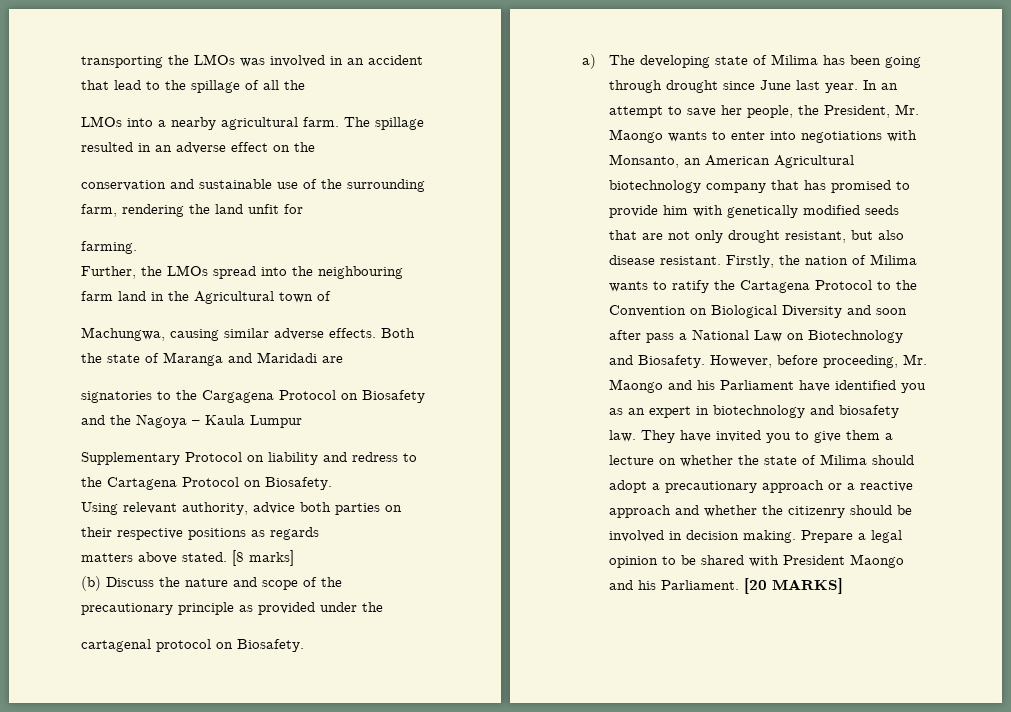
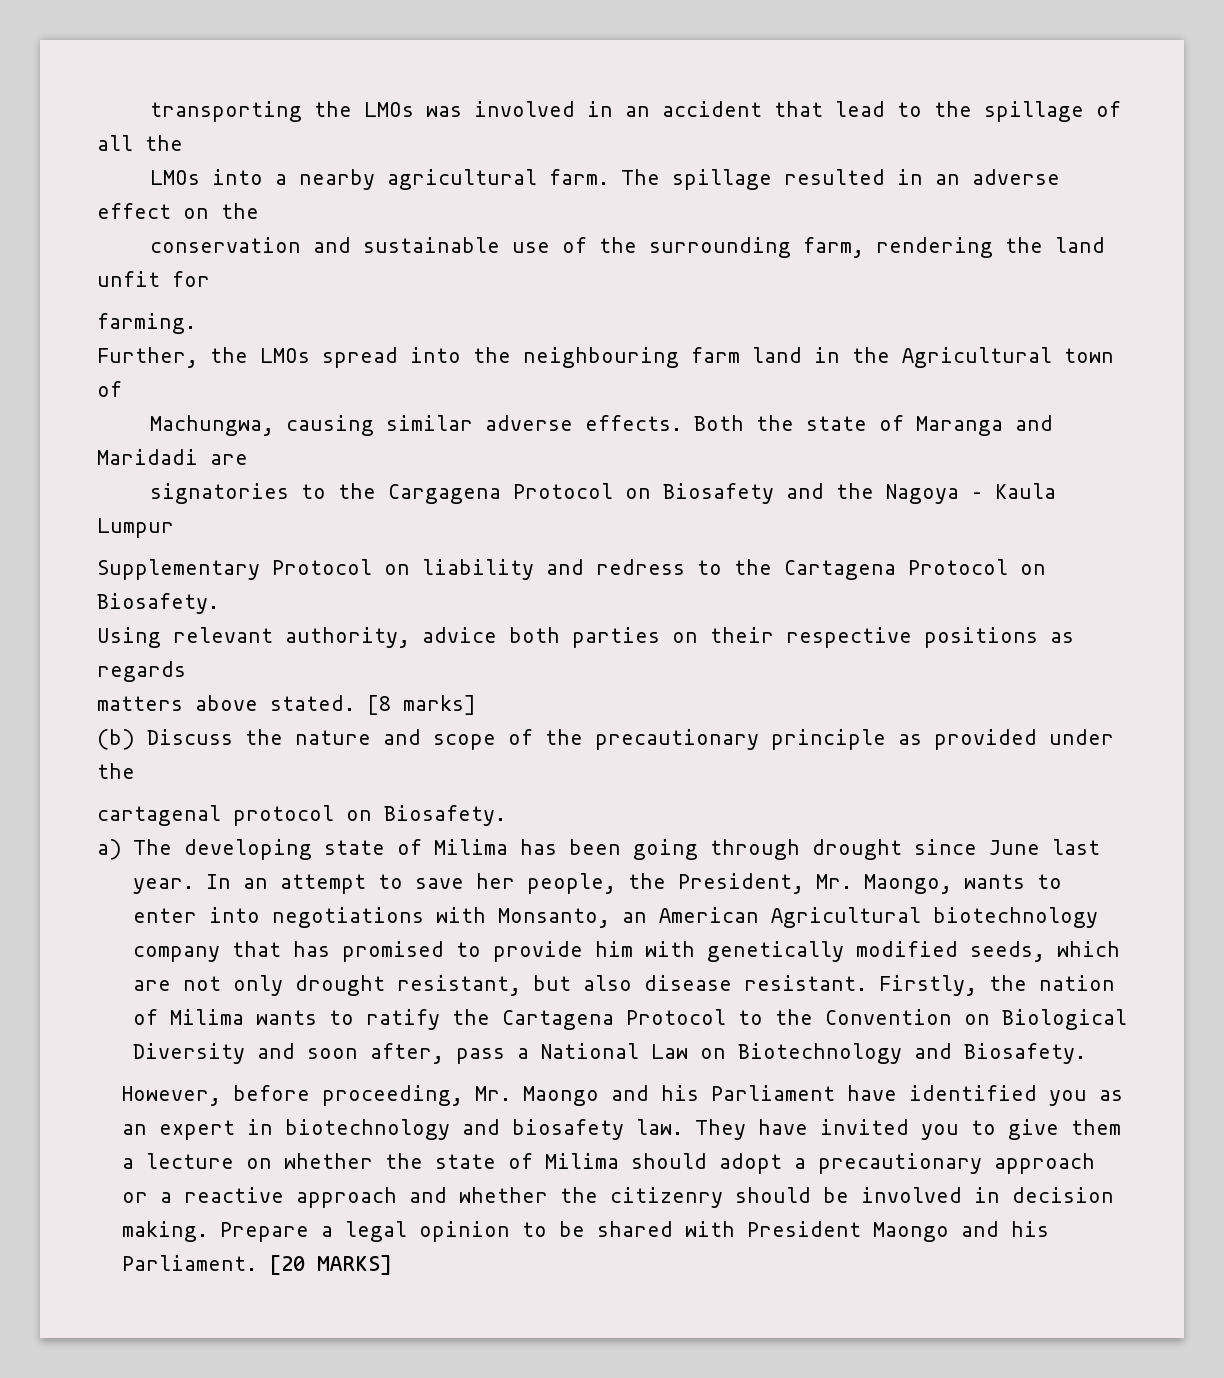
[608,129,663,143] Maongo -> [863,874,952,894] Maongo,
[864,205,899,215] [608,230,637,240] seeds that -> [969,941,1120,962] seeds, which
[608,330,641,340] after -> [369,1043,444,1064] after,
(705, 361) none -> (1086, 1053) //

